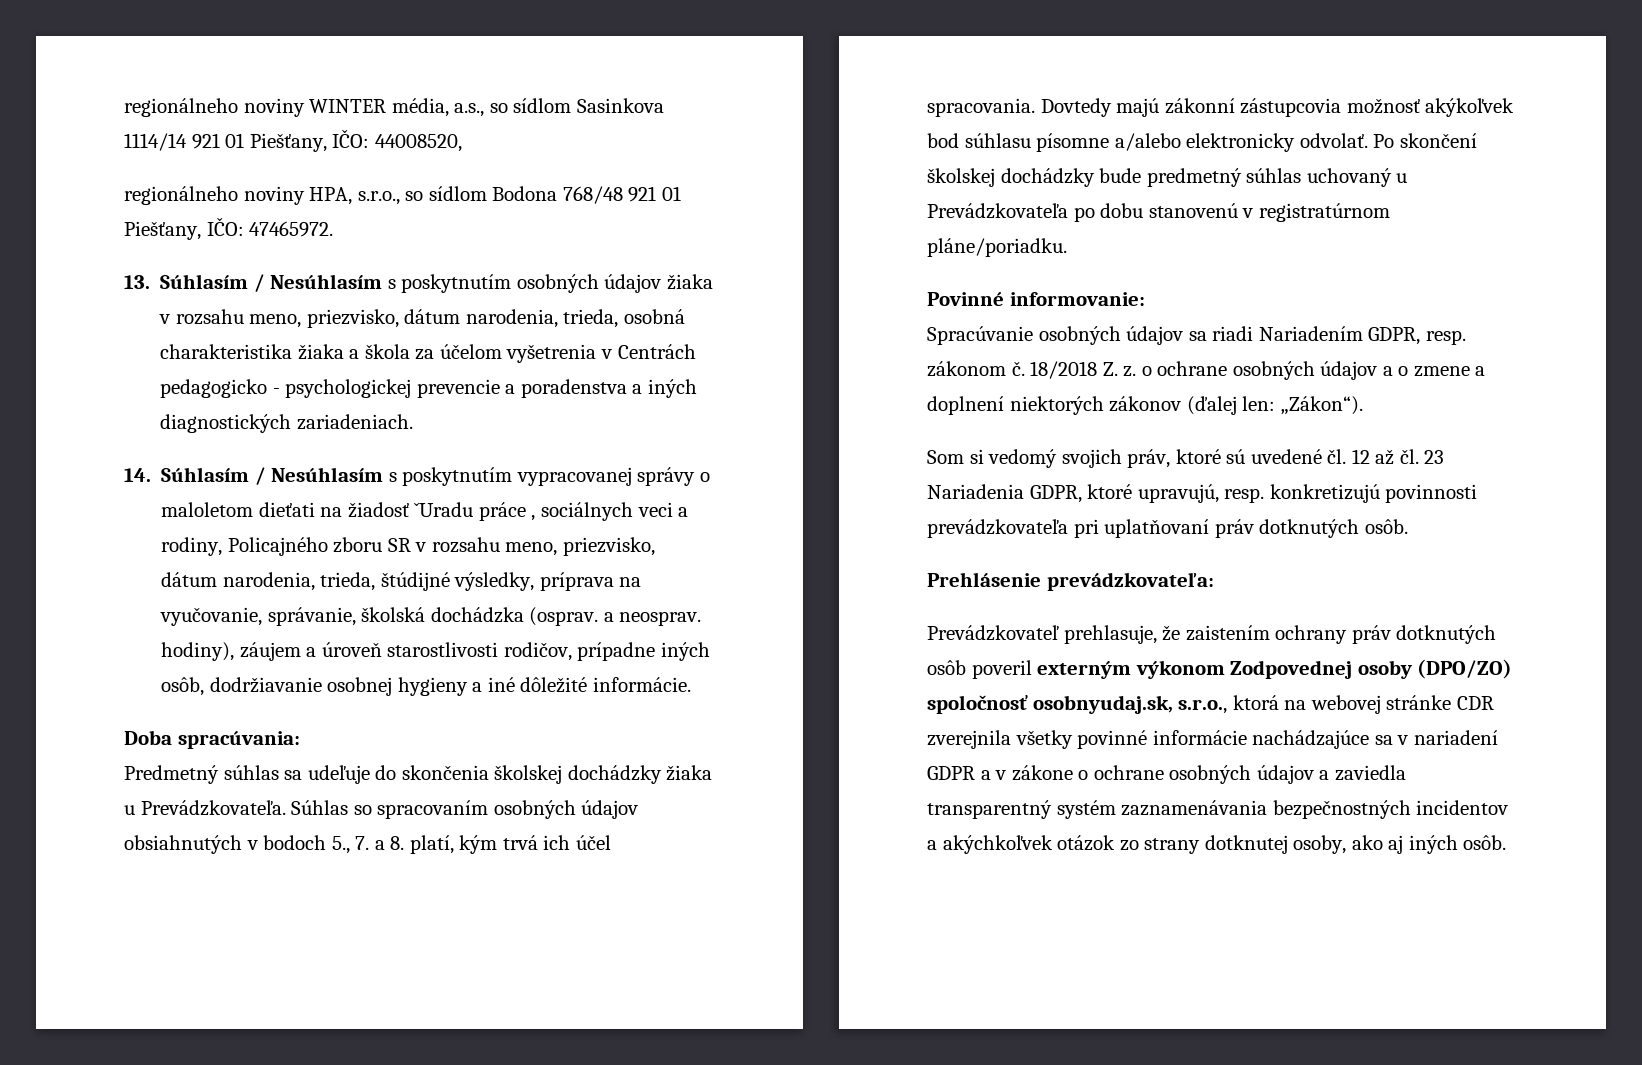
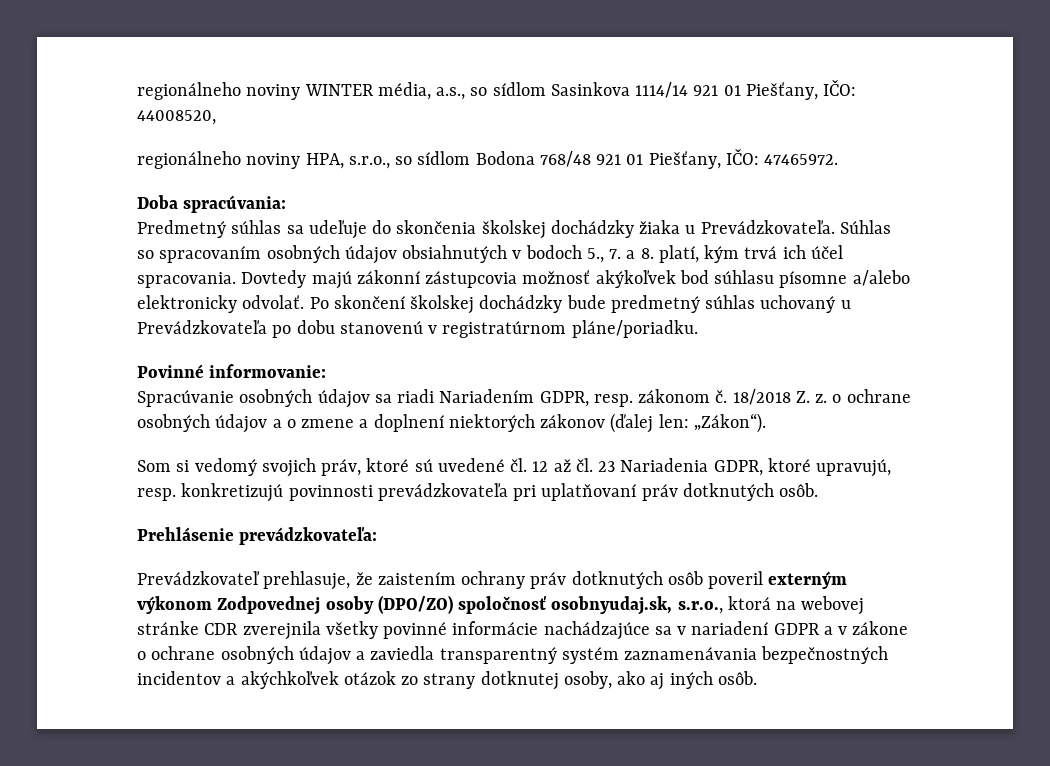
[124,274,713,293] [159,309,685,328] [160,344,696,363] [160,379,697,398] [160,414,413,433] [124,467,710,486] [161,502,689,521] [161,537,655,556] [161,572,642,591] [160,607,702,626] [161,642,710,661] [161,677,691,696] // 13. Súhlasím / Nesúhlasím s poskytnutím osobných údajov žiaka v rozsahu meno, priezvisko, dátum narodenia, trieda, osobná charakteristika žiaka a škola za účelom vyšetrenia v Centrách pedagogicko - psychologickej prevencie a poradenstva a iných diagnostických zariadeniach. // 14. Súhlasím / Nesúhlasím s poskytnutím vypracovanej správy o maloletom dieťati na žiadosť ˇUradu práce , sociálnych veci a rodiny, Policajného zboru SR v rozsahu meno, priezvisko, dátum narodenia, trieda, štúdijné výsledky, príprava na vyučovanie, správanie, školská dochádzka (osprav. a neosprav. hodiny), záujem a úroveň starostlivosti rodičov, prípadne iných osôb, dodržiavanie osobnej hygieny a iné dôležité informácie. -> (839, 159) none

